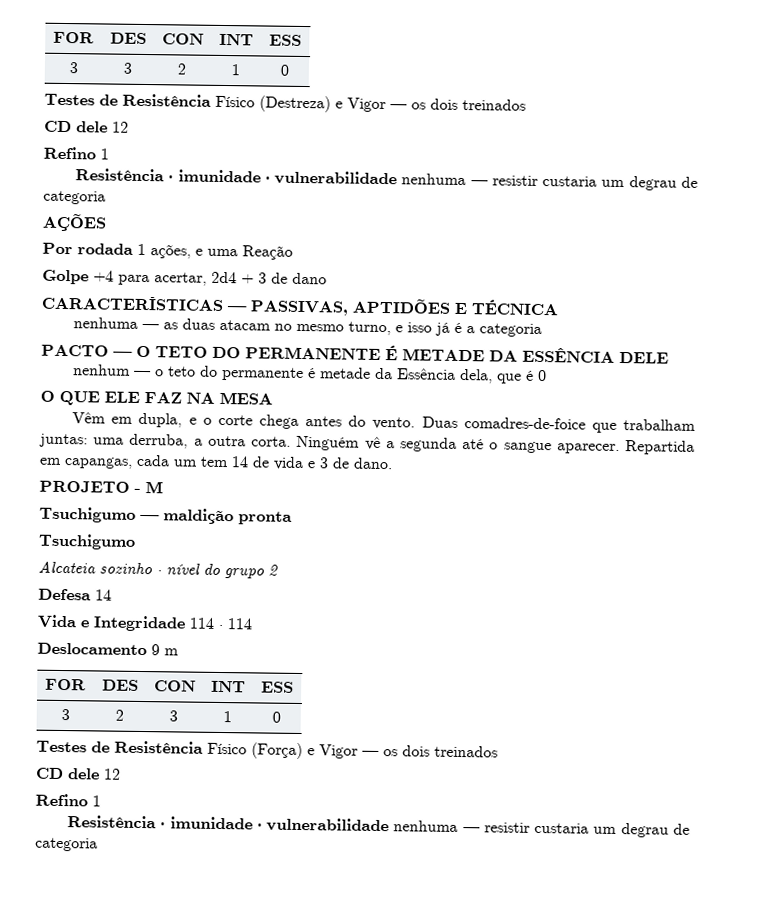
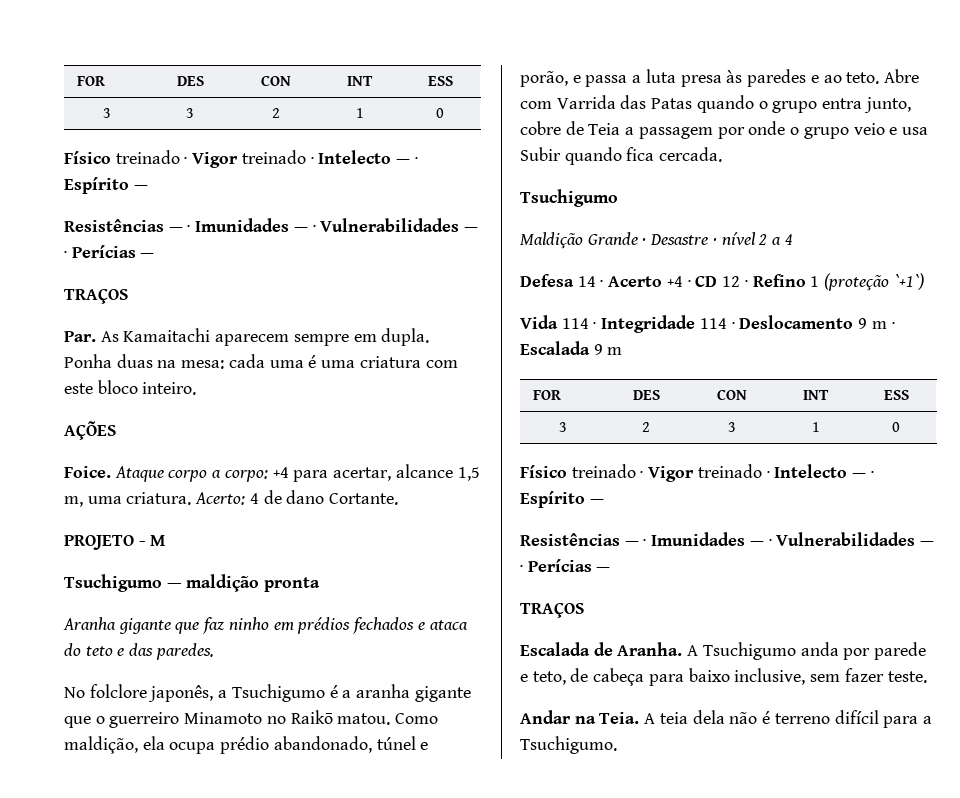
[44,93,526,113] [44,120,129,133] [43,146,109,160] [75,168,699,191] [43,190,106,205] [42,213,107,232] [42,242,293,260] [42,269,327,286] [41,295,559,316] [73,317,543,338] [41,344,669,364] [73,364,548,384] [40,390,273,406] [72,412,696,433] [39,433,695,455] [39,454,393,471] Testes de Resistência Físico (Destreza) e Vigor — os dois treinados // CD dele 12 // Refino 1 // Resistência · imunidade · vulnerabilidade nenhuma — resistir custaria um degrau de categoria // AÇÕES // Por rodada 1 ações, e uma Reação // Golpe +4 para acertar, 2d4 + 3 de dano // CARACTERÍSTICAS — PASSIVAS, APTIDÕES E TÉCNICA // nenhuma — as duas atacam no mesmo turno, e isso já é a categoria // PACTO — O TETO DO PERMANENTE É METADE DA ESSÊNCIA DELE // nenhum — o teto do permanente é metade da Essência dela, que é 0 // O QUE ELE FAZ NA MESA // Vêm em dupla, e o corte chega antes do vento. Duas comadres-de-foice que trabalham juntas: uma derruba, a outra corta. Ninguém vê a segunda até o sangue aparecer. Repartida em capangas, cada um tem 14 de vida e 3 de dano. -> [64,150,418,168] [64,177,148,194] [64,218,479,232] [64,245,155,258] [64,289,128,304] [64,328,430,346] [64,354,458,369] [64,380,197,395] [64,421,116,440] [64,464,480,482] [64,490,399,507] Físico treinado · Vigor treinado · Intelecto — · Espírito — // Resistências — · Imunidades — · Vulnerabilidades — · Perícias — // TRAÇOS // Par. As Kamaitachi aparecem sempre em dupla. Ponha duas na mesa: cada uma é uma criatura com este bloco inteiro. // AÇÕES // Foice. Ataque corpo a corpo: +4 para acertar, alcance 1,5 m, uma criatura. Acerto: 4 de dano Cortante.
[38,533,136,550] [38,560,278,579] Tsuchigumo // Alcateia sozinho · nível do grupo 2 -> [63,617,468,634] [64,643,214,660] [64,684,471,702] [64,710,439,728] [64,736,429,754] [520,69,919,87] [520,95,911,113] [520,121,928,139] [520,147,723,165] [520,189,618,207] [520,232,793,249] Aranha gigante que faz ninho em prédios fechados e ataca do teto e das paredes. // No folclore japonês, a Tsuchigumo é a aranha gigante que o guerreiro Minamoto no Raikō matou. Como maldição, ela ocupa prédio abandonado, túnel e porão, e passa a luta presa às paredes e ao teto. Abre com Varrida das Patas quando o grupo entra junto, cobre de Teia a passagem por onde o grupo veio e usa Subir quando fica cercada. // Tsuchigumo // Maldição Grande · Desastre · nível 2 a 4
(112, 595) none -> [600,273,924,291] · Acerto +4 · CD 12 · Refino 1 (proteção `+1`)
[80,620,89,628] e -> [561,318,597,329] 114 ·
[227,618,253,630] 114 // -> (735, 325) none
(179, 652) none -> [891,322,895,329] [520,341,623,355] · Escalada 9 m
[36,740,498,760] [35,767,121,780] [35,793,101,807] [67,815,691,838] [35,837,98,852] Testes de Resistência Físico (Força) e Vigor — os dois treinados // CD dele 12 // Refino 1 // Resistência · imunidade · vulnerabilidade nenhuma — resistir custaria um degrau de categoria -> [520,464,874,482] [520,491,604,508] [520,532,935,546] [520,559,611,572] [520,603,584,618] [520,642,927,660] [520,668,927,686] [520,710,932,728] [520,736,617,754] Físico treinado · Vigor treinado · Intelecto — · Espírito — // Resistências — · Imunidades — · Vulnerabilidades — · Perícias — // TRAÇOS // Escalada de Aranha. A Tsuchigumo anda por parede e teto, de cabeça para baixo inclusive, sem fazer teste. // Andar na Teia. A teia dela não é terreno difícil para a Tsuchigumo.

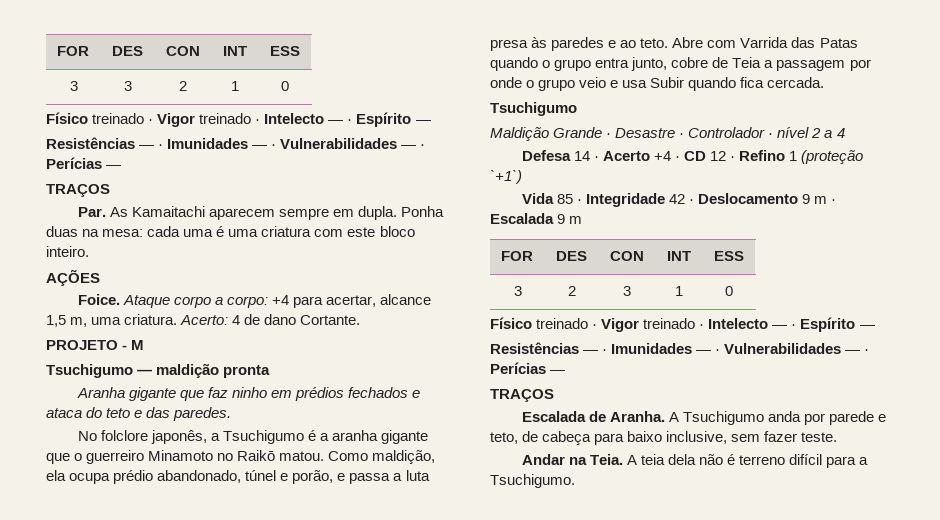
(717, 241) none -> [688,127,774,138] Controlador ·
[561,318,589,329] 114 -> [556,194,573,204] 85
[699,318,727,329] 114 -> [669,194,686,204] 42

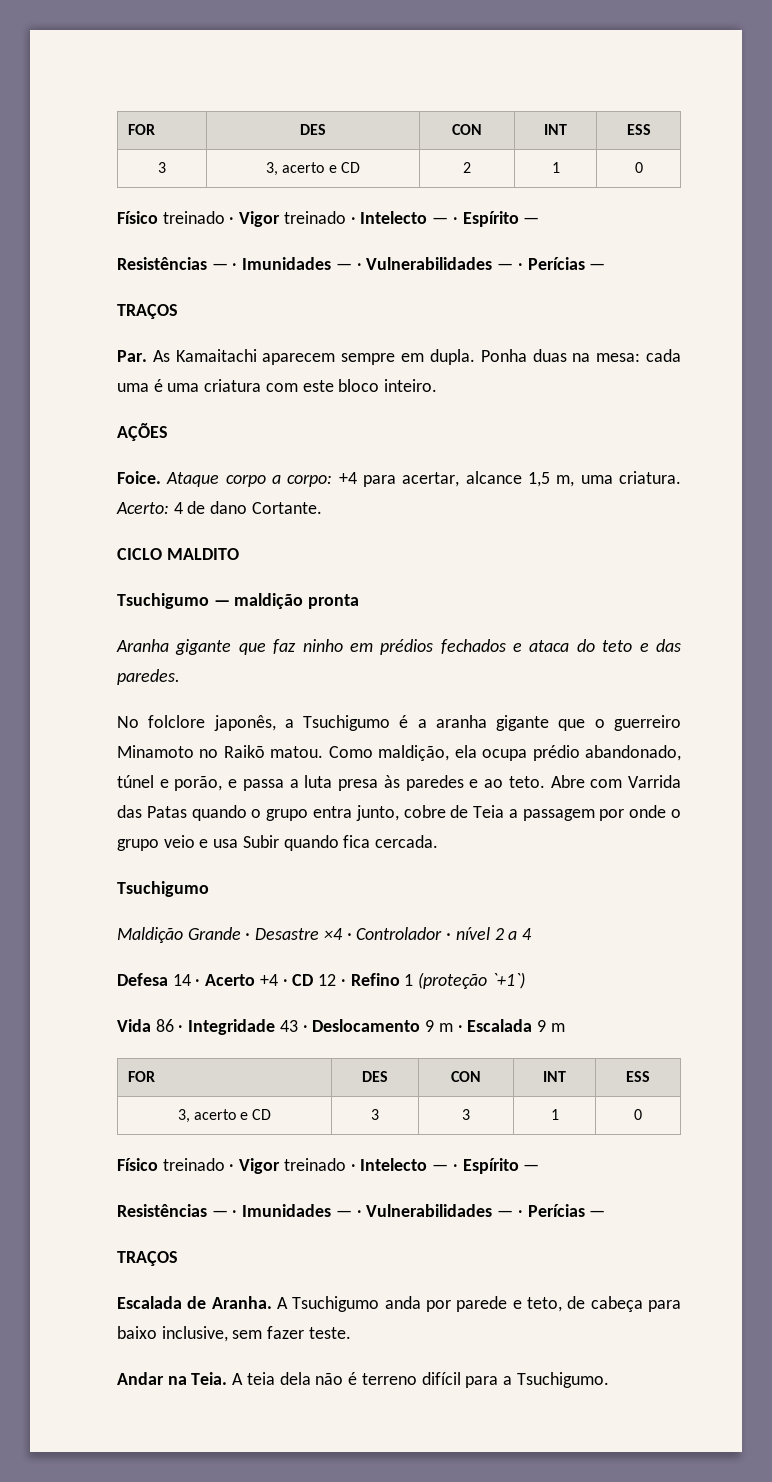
[56,46,89,56] [112,46,143,56] [166,46,200,56] [223,46,247,56] [270,46,300,56] [69,81,78,91] [123,81,132,91] FOR | DES | CON | INT | ESS // 3 | 3 -> [128,124,156,135] [300,124,326,135] [452,124,482,135] [544,124,567,135] [626,124,651,135] [158,162,166,173] [266,162,360,176] FOR | DES | CON | INT | ESS // 3 | 3, acerto e CD
[46,340,145,350] PROJETO - M -> [117,548,239,560] CICLO MALDITO
(676, 133) none -> [323,928,343,940] ×4
[556,194,573,204] 85 -> [155,1019,174,1032] 86
[669,194,686,204] 42 -> [279,1020,298,1032] 43
[513,286,522,296] [567,286,576,296] 3 | 2 -> [177,1109,272,1123] [371,1109,379,1120] 3, acerto e CD | 3

